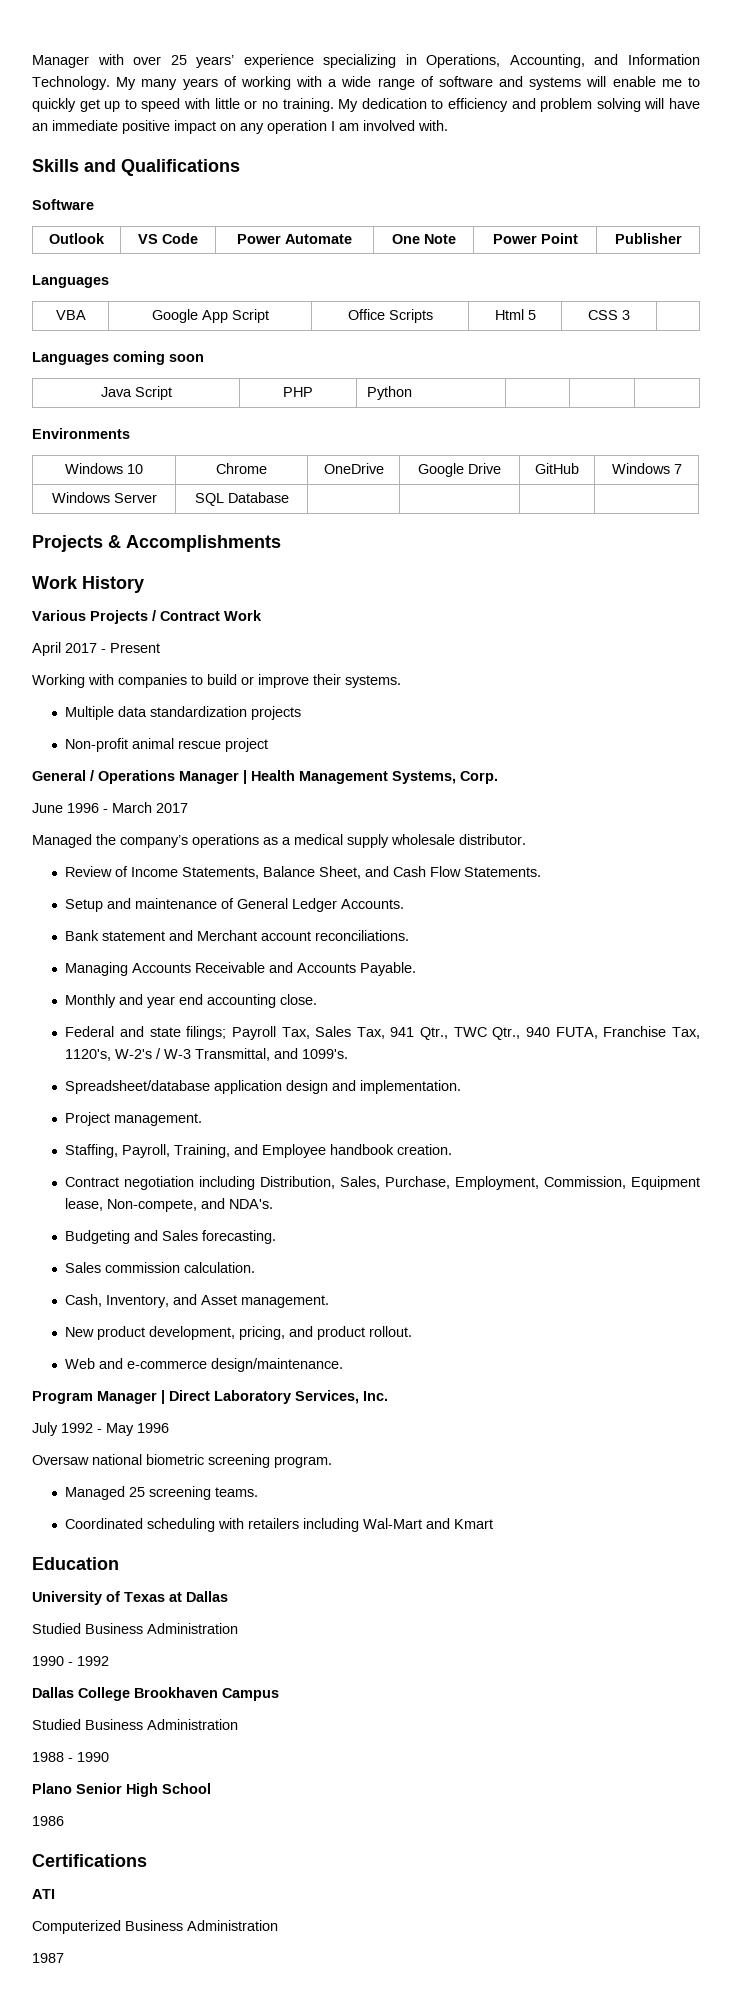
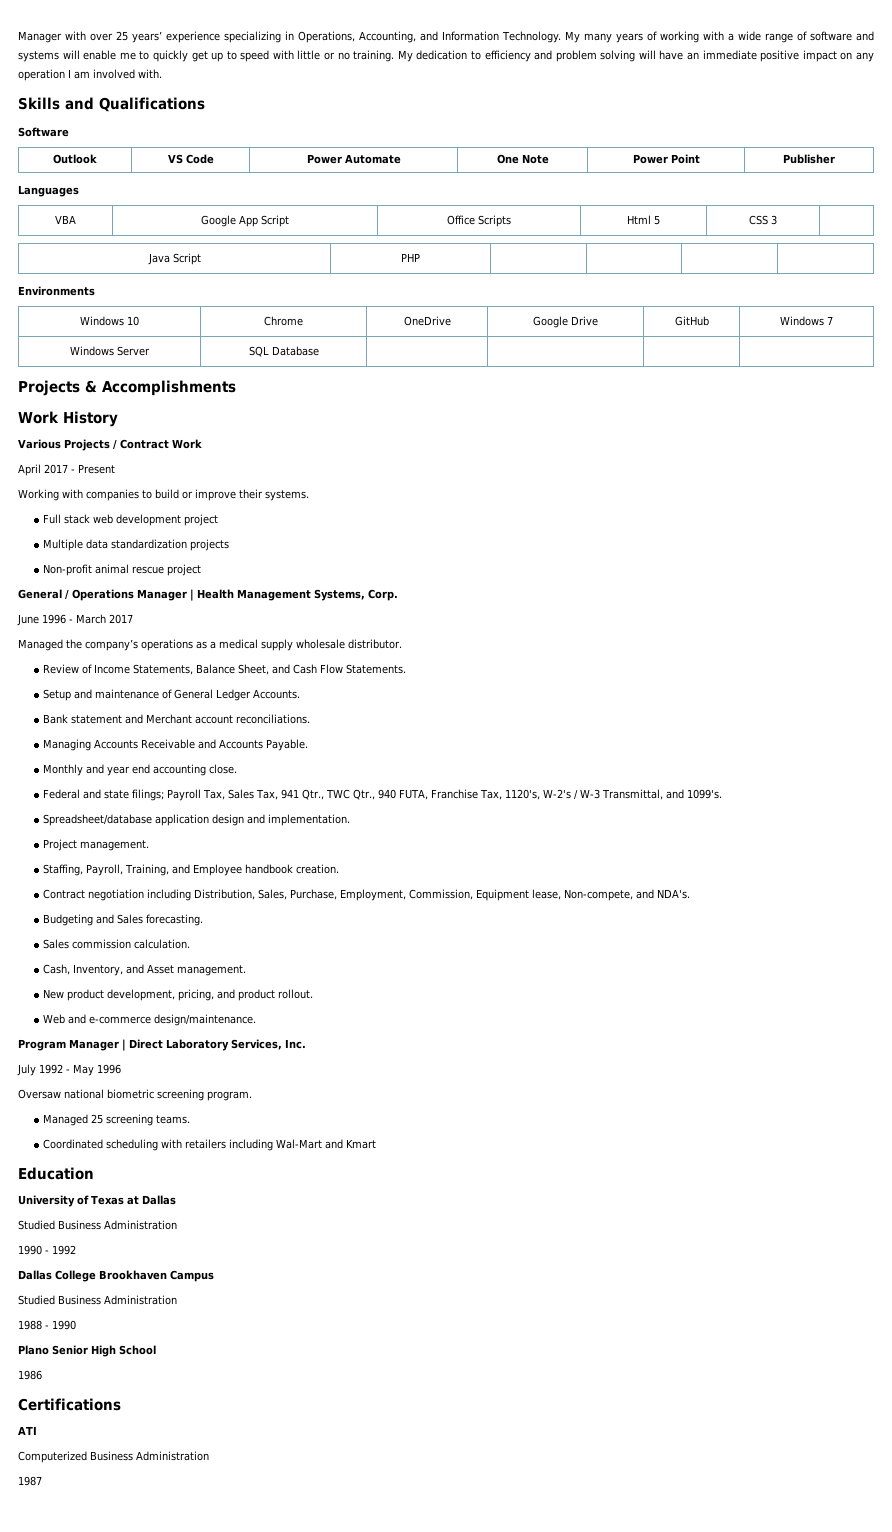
[32,351,204,365] // Languages coming soon -> (777, 220) none
[367,386,413,400] Python -> (420, 257) none
(401, 681) none -> [43,514,219,526] // Full stack web development project

